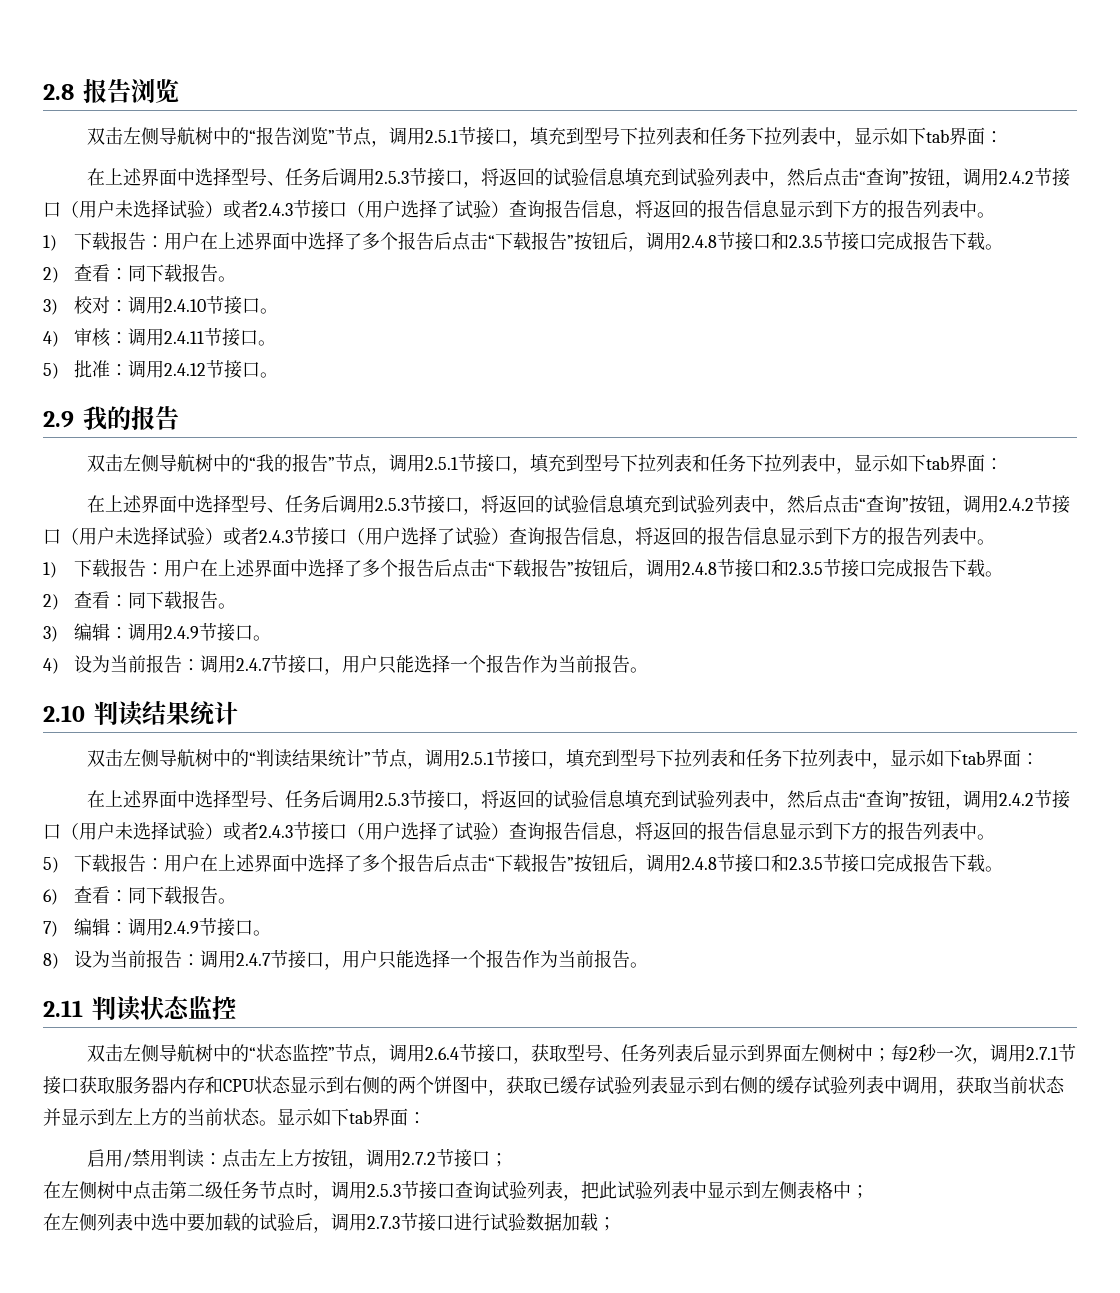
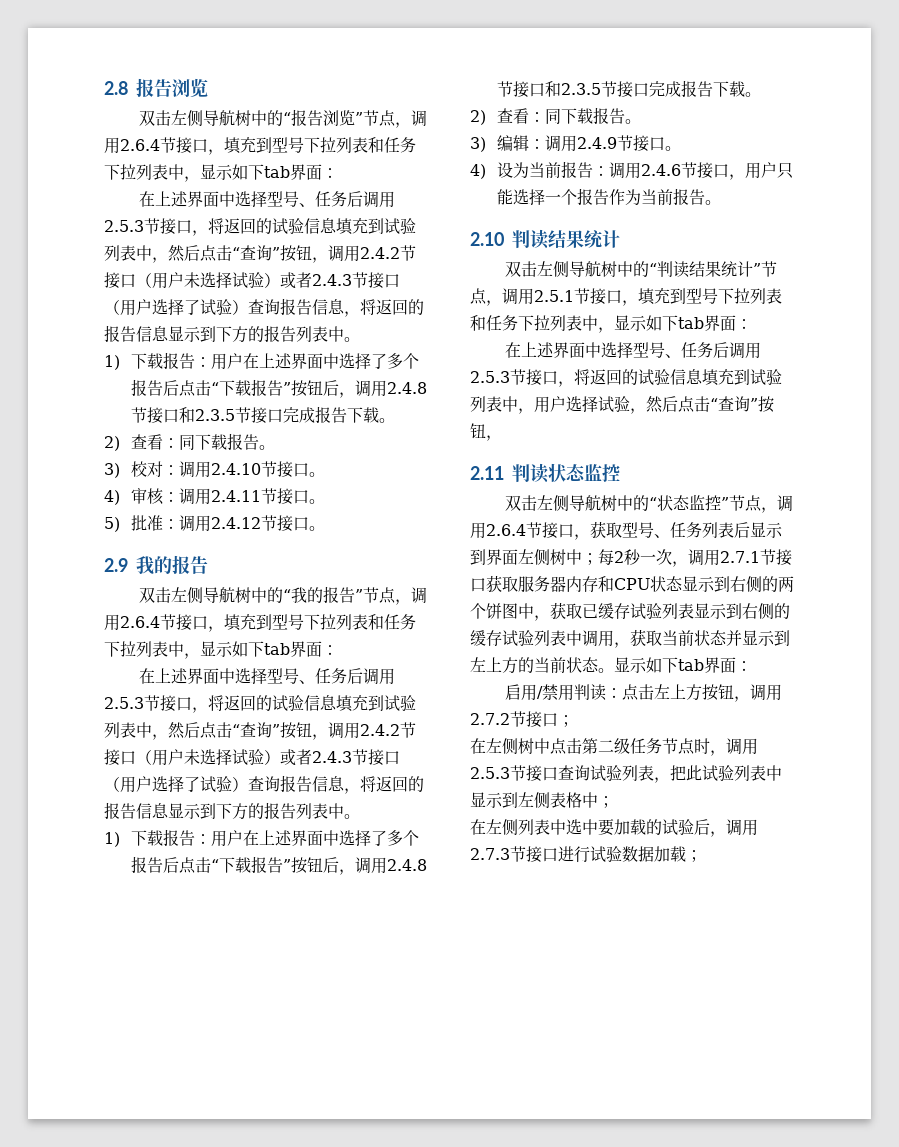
[424,130,458,143] 2.5.1 -> [120,139,160,151] 2.6.4
[424,457,458,470] 2.5.1 -> [120,616,160,628] 2.6.4
[235,658,271,671] 2.4.7 -> [640,164,681,176] 2.4.6
[786,790,1070,810] [43,821,995,842] [43,853,1003,874] [43,885,236,905] [43,918,271,937] [43,949,648,970] 然后点击“查询”按钮，调用2.4.2节接口（用户未选择试验）或者2.4.3节接口（用户选择了试验）查询报告信息，将返回的报告信息显示到下方的报告列表中。 // 5)下载报告：用户在上述界面中选择了多个报告后点击“下载报告”按钮后，调用2.4.8节接口和2.3.5节接口完成报告下载。 // 6)查看：同下载报告。 // 7)编辑：调用2.4.9节接口。 // 8)设为当前报告：调用2.4.7节接口，用户只能选择一个报告作为当前报告。 -> [534,396,774,414] [470,423,502,441] 用户选择试验，然后点击“查询”按钮，

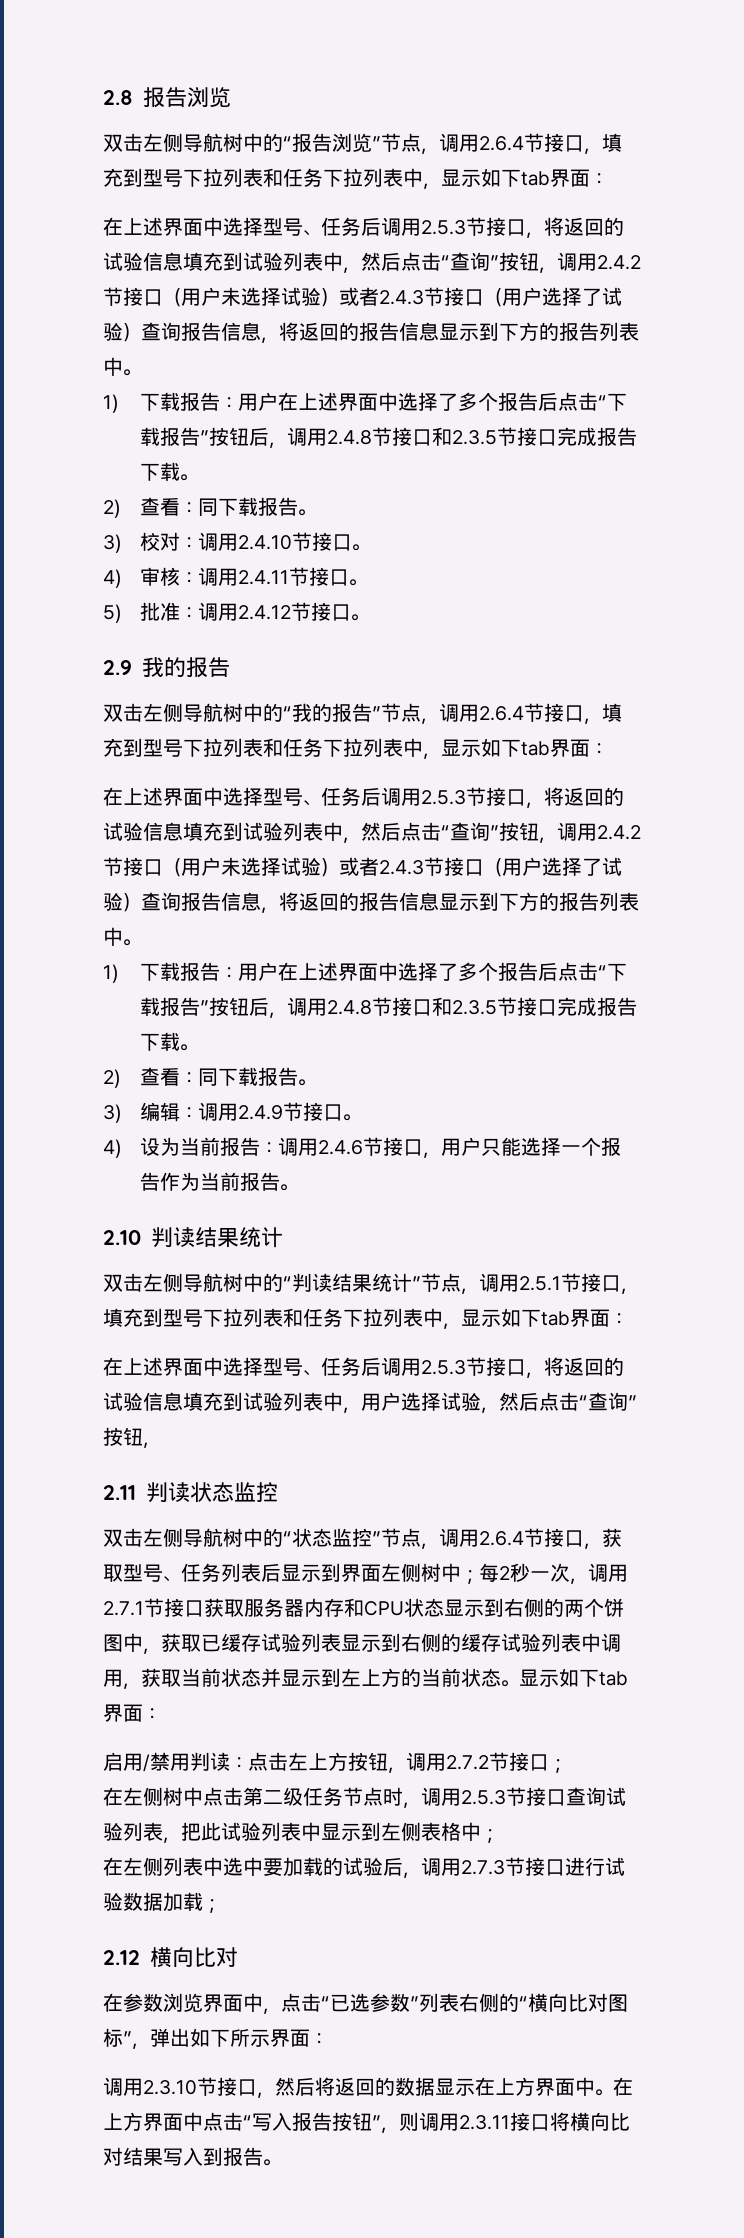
(702, 856) none -> [103,1947,238,1968] [103,1993,628,2014] [103,2028,328,2049] [103,2077,633,2098] [103,2112,630,2133] [103,2147,281,2166] // 2.12横向比对 // 在参数浏览界面中，点击“已选参数”列表右侧的“横向比对图标”，弹出如下所示界面： // 调用2.3.10节接口，然后将返回的数据显示在上方界面中。在上方界面中点击“写入报告按钮”，则调用2.3.11接口将横向比对结果写入到报告。

